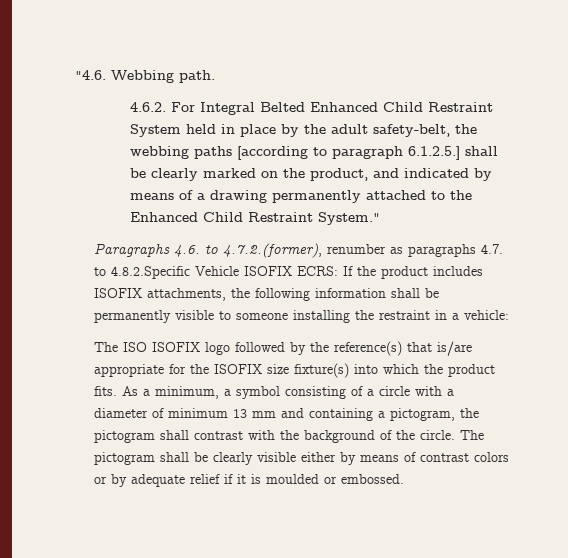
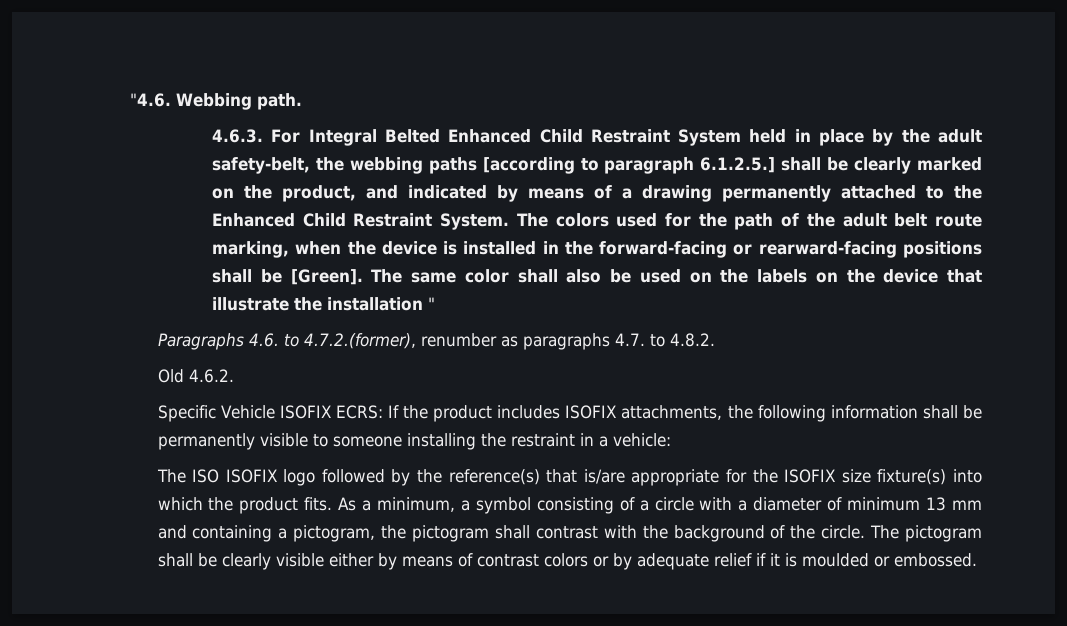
[130,102,167,112] 4.6.2. -> [212,129,264,143] 4.6.3.
[318,212,381,225] System." -> [440,213,982,230] [212,241,982,258] [212,269,982,285] [212,297,436,311] System. The colors used for the path of the adult belt route marking, when the device is installed in the forward-facing or rearward-facing positions shall be [Green]. The same color shall also be used on the labels on the device that illustrate the installation "
[110,266,190,279] 4.8.2.Specific -> [669,333,715,347] [157,369,234,383] [157,405,216,422] 4.8.2. // Old 4.6.2. // Specific

